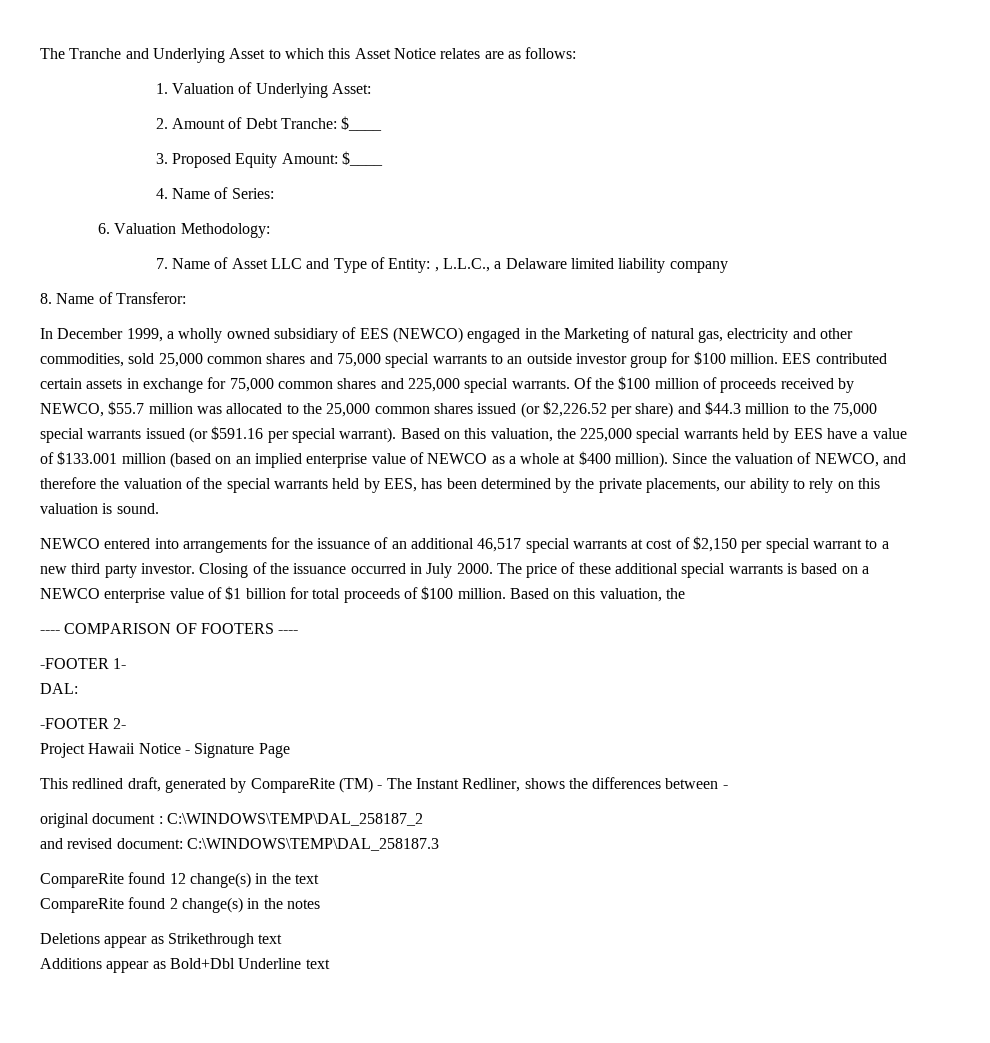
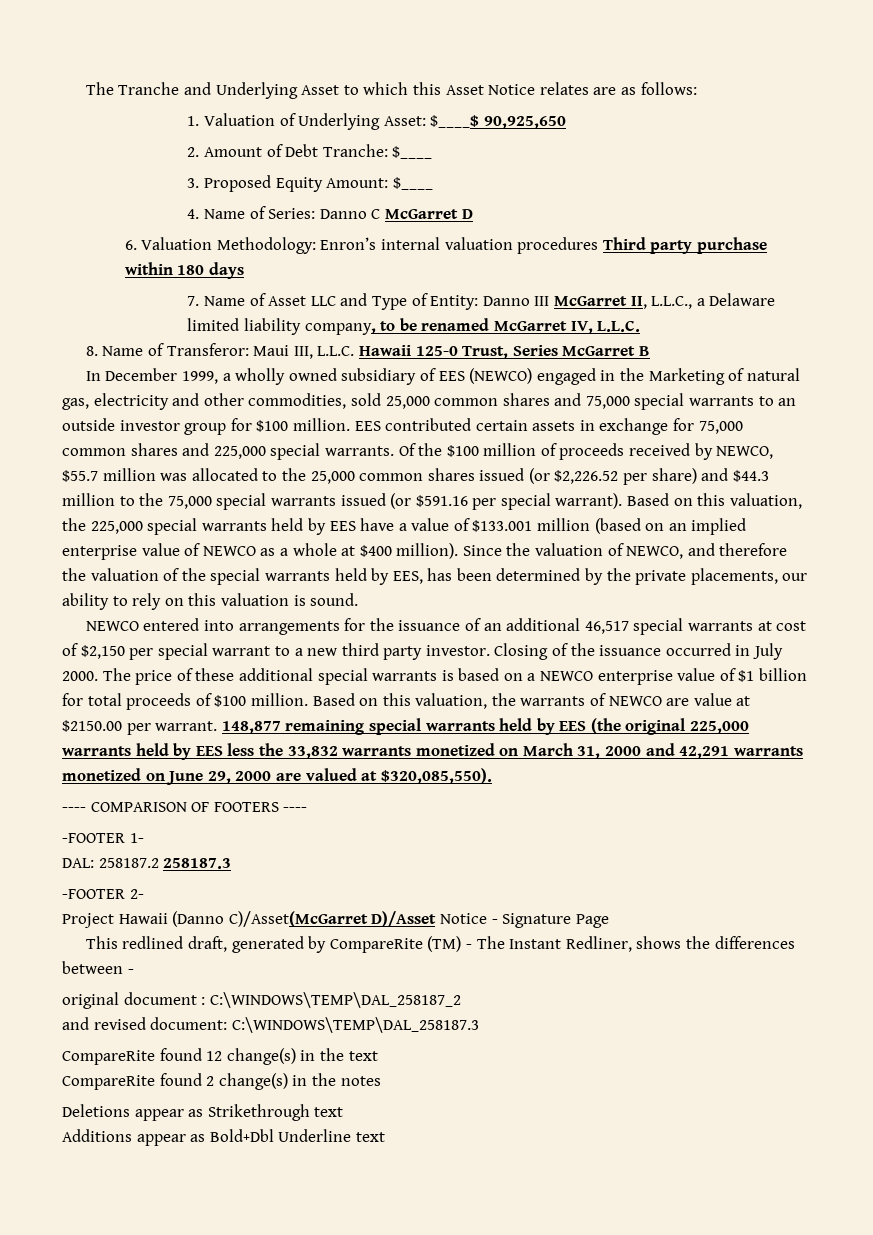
(372, 88) none -> [430,115,566,129] $____$ 90,925,650
(274, 193) none -> [319,209,473,219] Danno C McGarret D
(270, 230) none -> [320,237,768,254] [124,262,244,279] Enron’s internal valuation procedures Third party purchase within 180 days
[434,267,439,272] , -> [482,296,647,309] Danno III McGarret II,
[669,261,728,273] [40,292,186,304] company // 8. Name of Transferor: -> [304,318,641,335] [85,343,650,359] company, to be renamed McGarret IV, L.L.C. // 8. Name of Transferor: Maui III, L.L.C. Hawaii 125-0 Trust, Series McGarret B
(686, 593) none -> [520,693,751,706] [62,718,750,735] [62,743,803,760] [62,768,492,785] warrants of NEWCO are value at $2150.00 per warrant. 148,877 remaining special warrants held by EES (the original 225,000 warrants held by EES less the 33,832 warrants monetized on March 31, 2000 and 42,291 warrants monetized on June 29, 2000 are valued at $320,085,550).
(78, 688) none -> [98,858,232,869] 258187.2 258187.3
(136, 748) none -> [172,911,437,927] (Danno C)/Asset(McGarret D)/Asset

